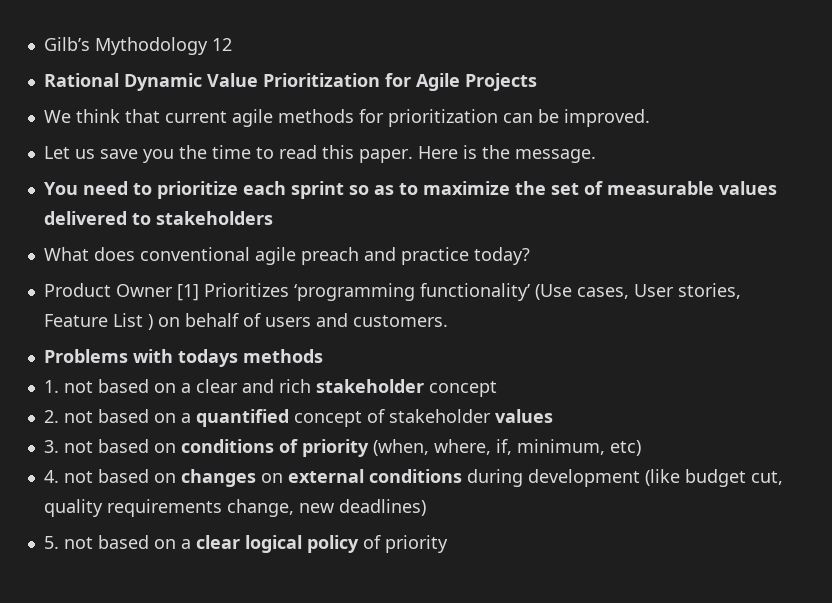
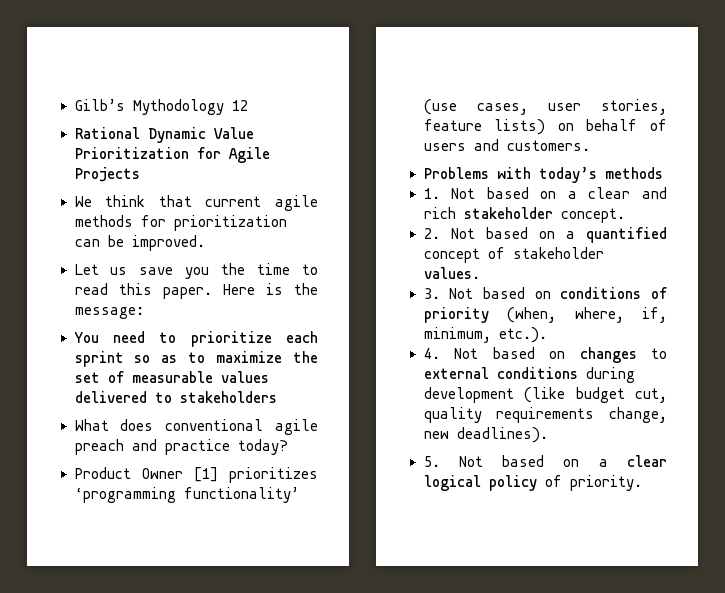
[514,149,596,163] message. -> [74,307,144,319] message:
[203,283,289,297] Prioritizes -> [229,467,318,483] prioritizes
[534,283,741,300] [43,313,153,330] (Use cases, User stories, Feature List ) -> [423,99,667,115] [423,119,546,135] (use cases, user stories, feature lists)
[177,349,238,367] todays -> [538,167,597,183] today’s
[63,381,93,393] not -> [451,188,476,199] Not
[428,381,497,397] concept -> [560,208,625,223] concept.
[63,411,93,423] not -> [450,228,475,239] Not
[494,409,553,423] values -> [423,267,480,279] values.
[63,441,93,453] not -> [449,288,474,299] Not
[609,440,641,456] etc) -> [498,327,547,343] etc.).
[63,471,93,483] not -> [454,348,478,359] Not
[260,473,283,483] on -> [651,348,667,359] to
[338,499,426,516] deadlines) -> [456,427,548,443] deadlines).
[63,537,93,549] not -> [458,456,483,467] Not
[384,535,448,553] priority -> [569,475,642,491] priority.

